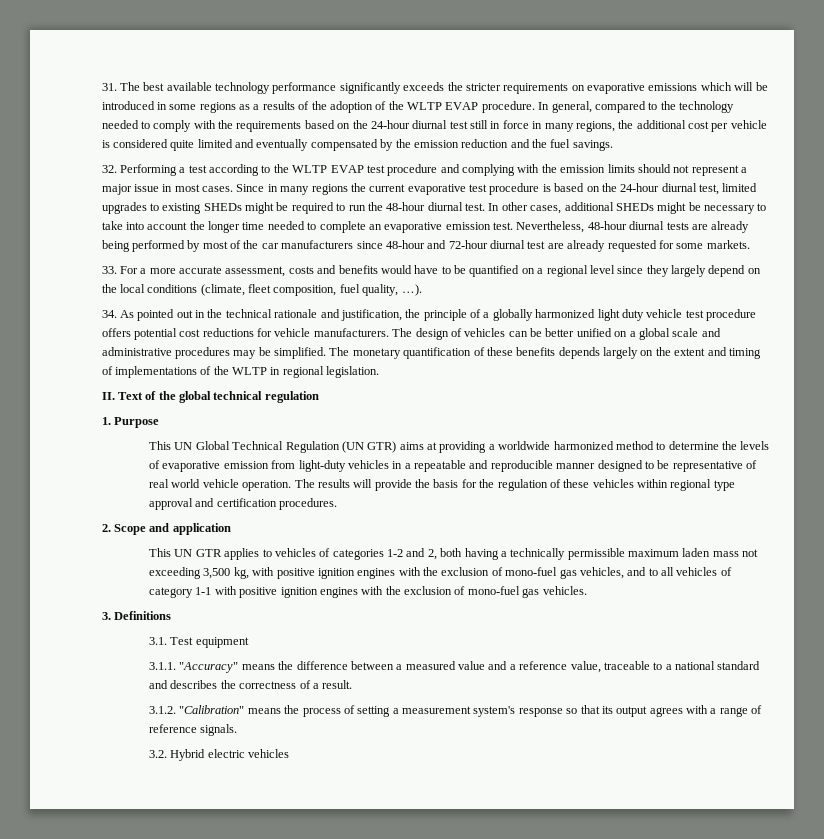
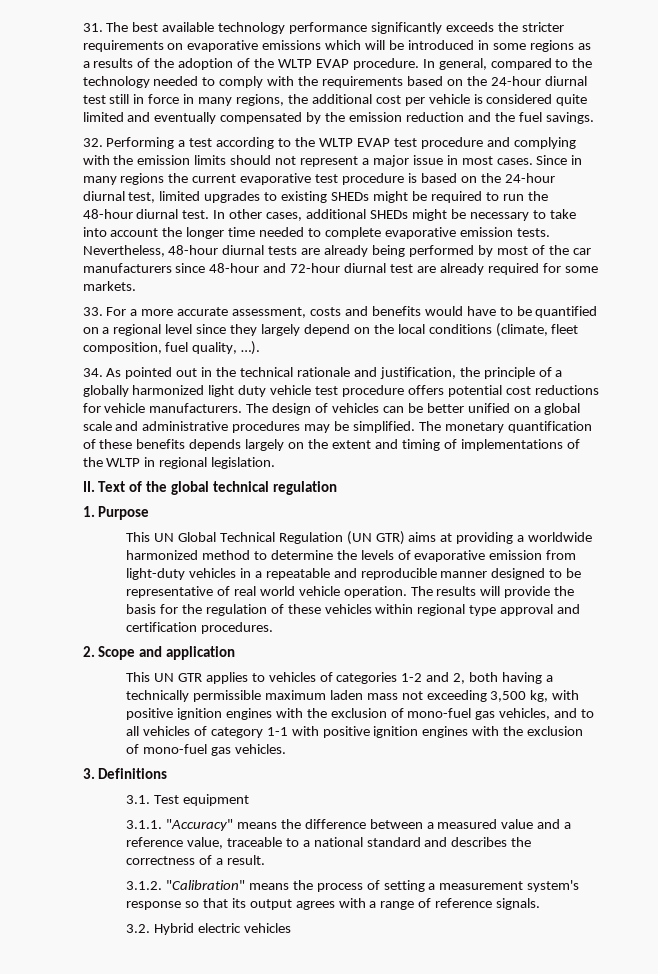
[368,222,514,233] an evaporative emission test. -> [384,227,550,239] evaporative emission tests.
[607,240,657,252] requested -> [487,263,539,275] required

